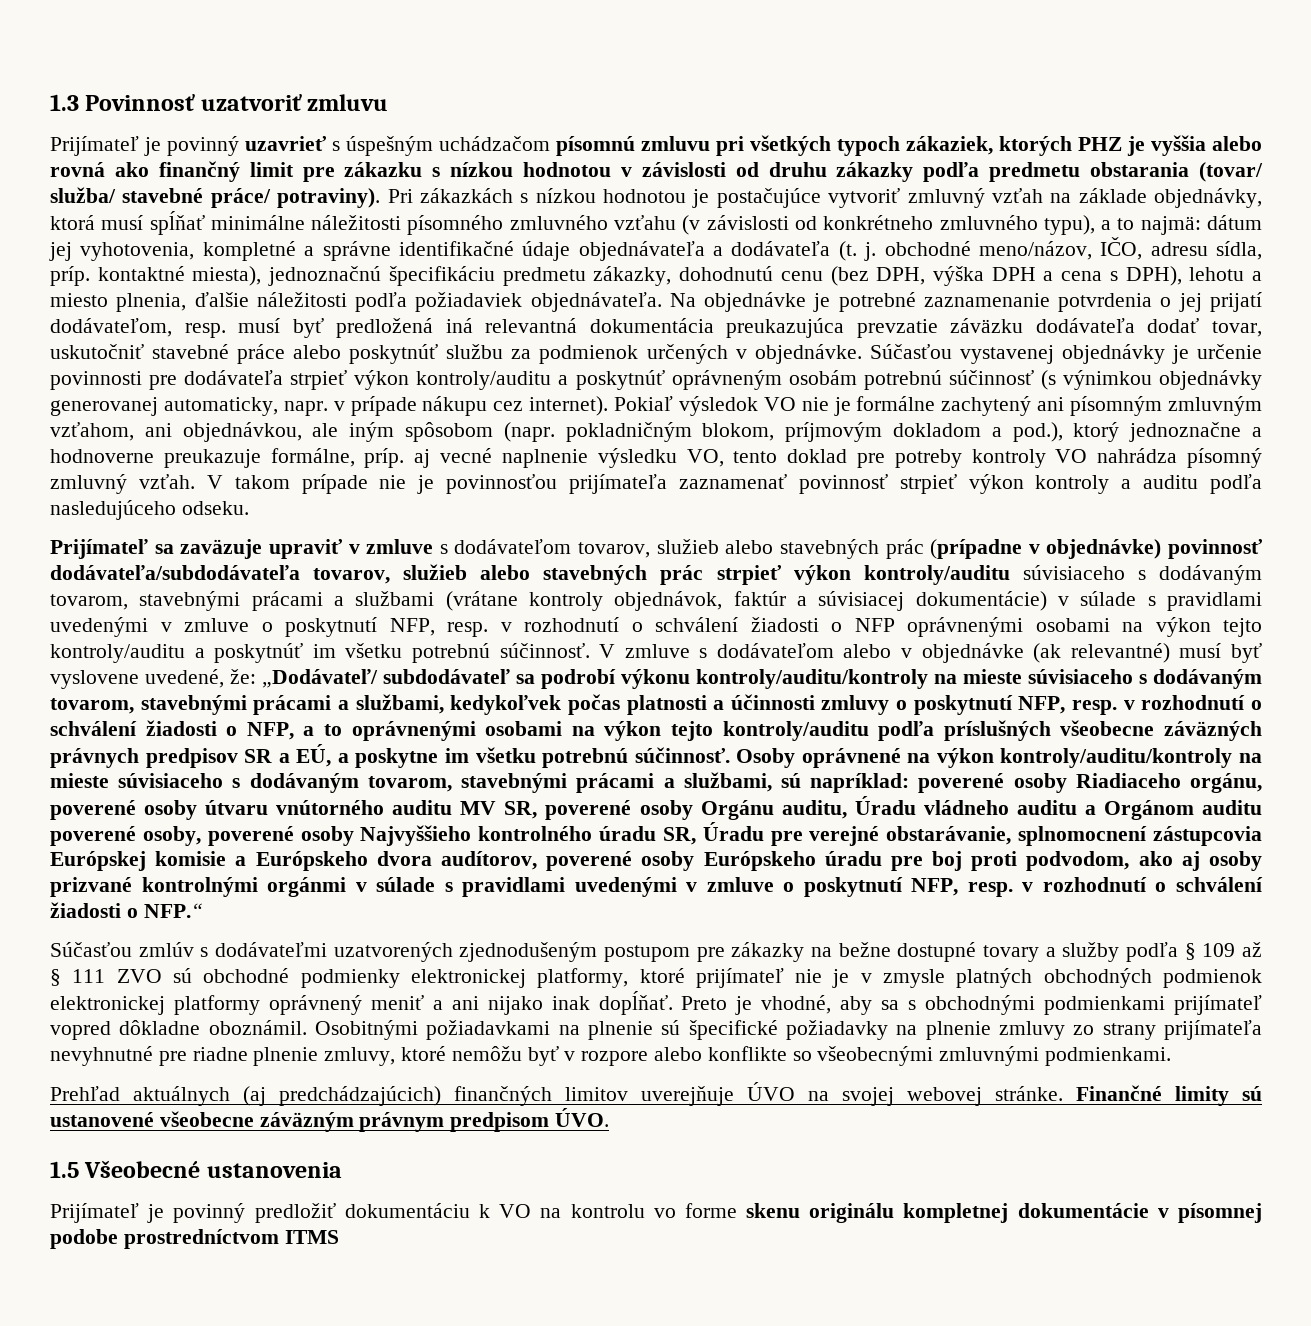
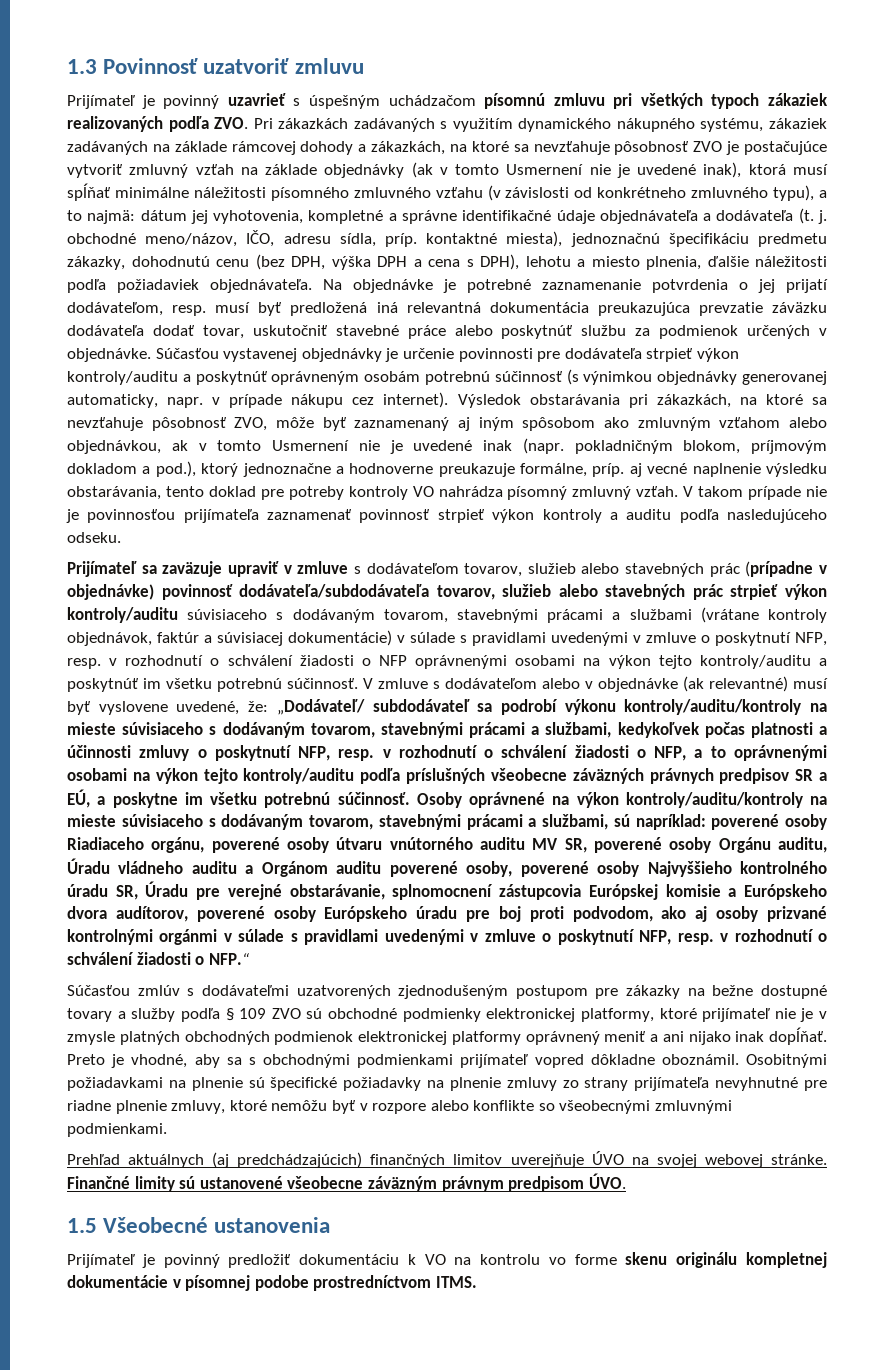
[906,135,1262,156] [50,161,1263,182] [50,187,686,208] zákaziek, ktorých PHZ je vyššia alebo rovná ako finančný limit pre zákazku s nízkou hodnotou v závislosti od druhu zákazky podľa predmetu obstarania (tovar/ služba/ stavebné práce/ potraviny). Pri zákazkách s nízkou hodnotou -> [768,93,829,106] [67,116,827,132] [67,141,723,155] zákaziek realizovaných podľa ZVO. Pri zákazkách zadávaných s využitím dynamického nákupného systému, zákaziek zadávaných na základe rámcovej dohody a zákazkách, na ktoré sa nevzťahuje pôsobnosť ZVO
[1154,188,1262,208] objednávky, -> [324,162,742,178] objednávky (ak v tomto Usmernení nie je uvedené inak),
[614,396,1262,416] [50,422,493,442] Pokiaľ výsledok VO nie je formálne zachytený ani písomným zmluvným vzťahom, ani objednávkou, ale iným spôsobom -> [457,394,828,408] [67,417,827,431] [67,440,512,454] Výsledok obstarávania pri zákazkách, na ktoré sa nevzťahuje pôsobnosť ZVO, môže byť zaznamenaný aj iným spôsobom ako zmluvným vzťahom alebo objednávkou, ak v tomto Usmernení nie je uvedené inak
[686,449,724,467] VO, -> [67,486,161,500] obstarávania,
[1242,942,1262,957] [50,969,106,986] až § 111 -> (267, 1013) none
[284,1230,339,1244] ITMS -> [435,1276,477,1288] ITMS.

